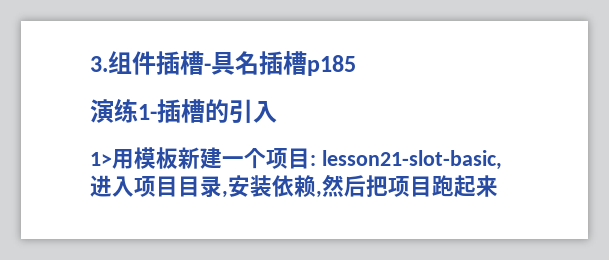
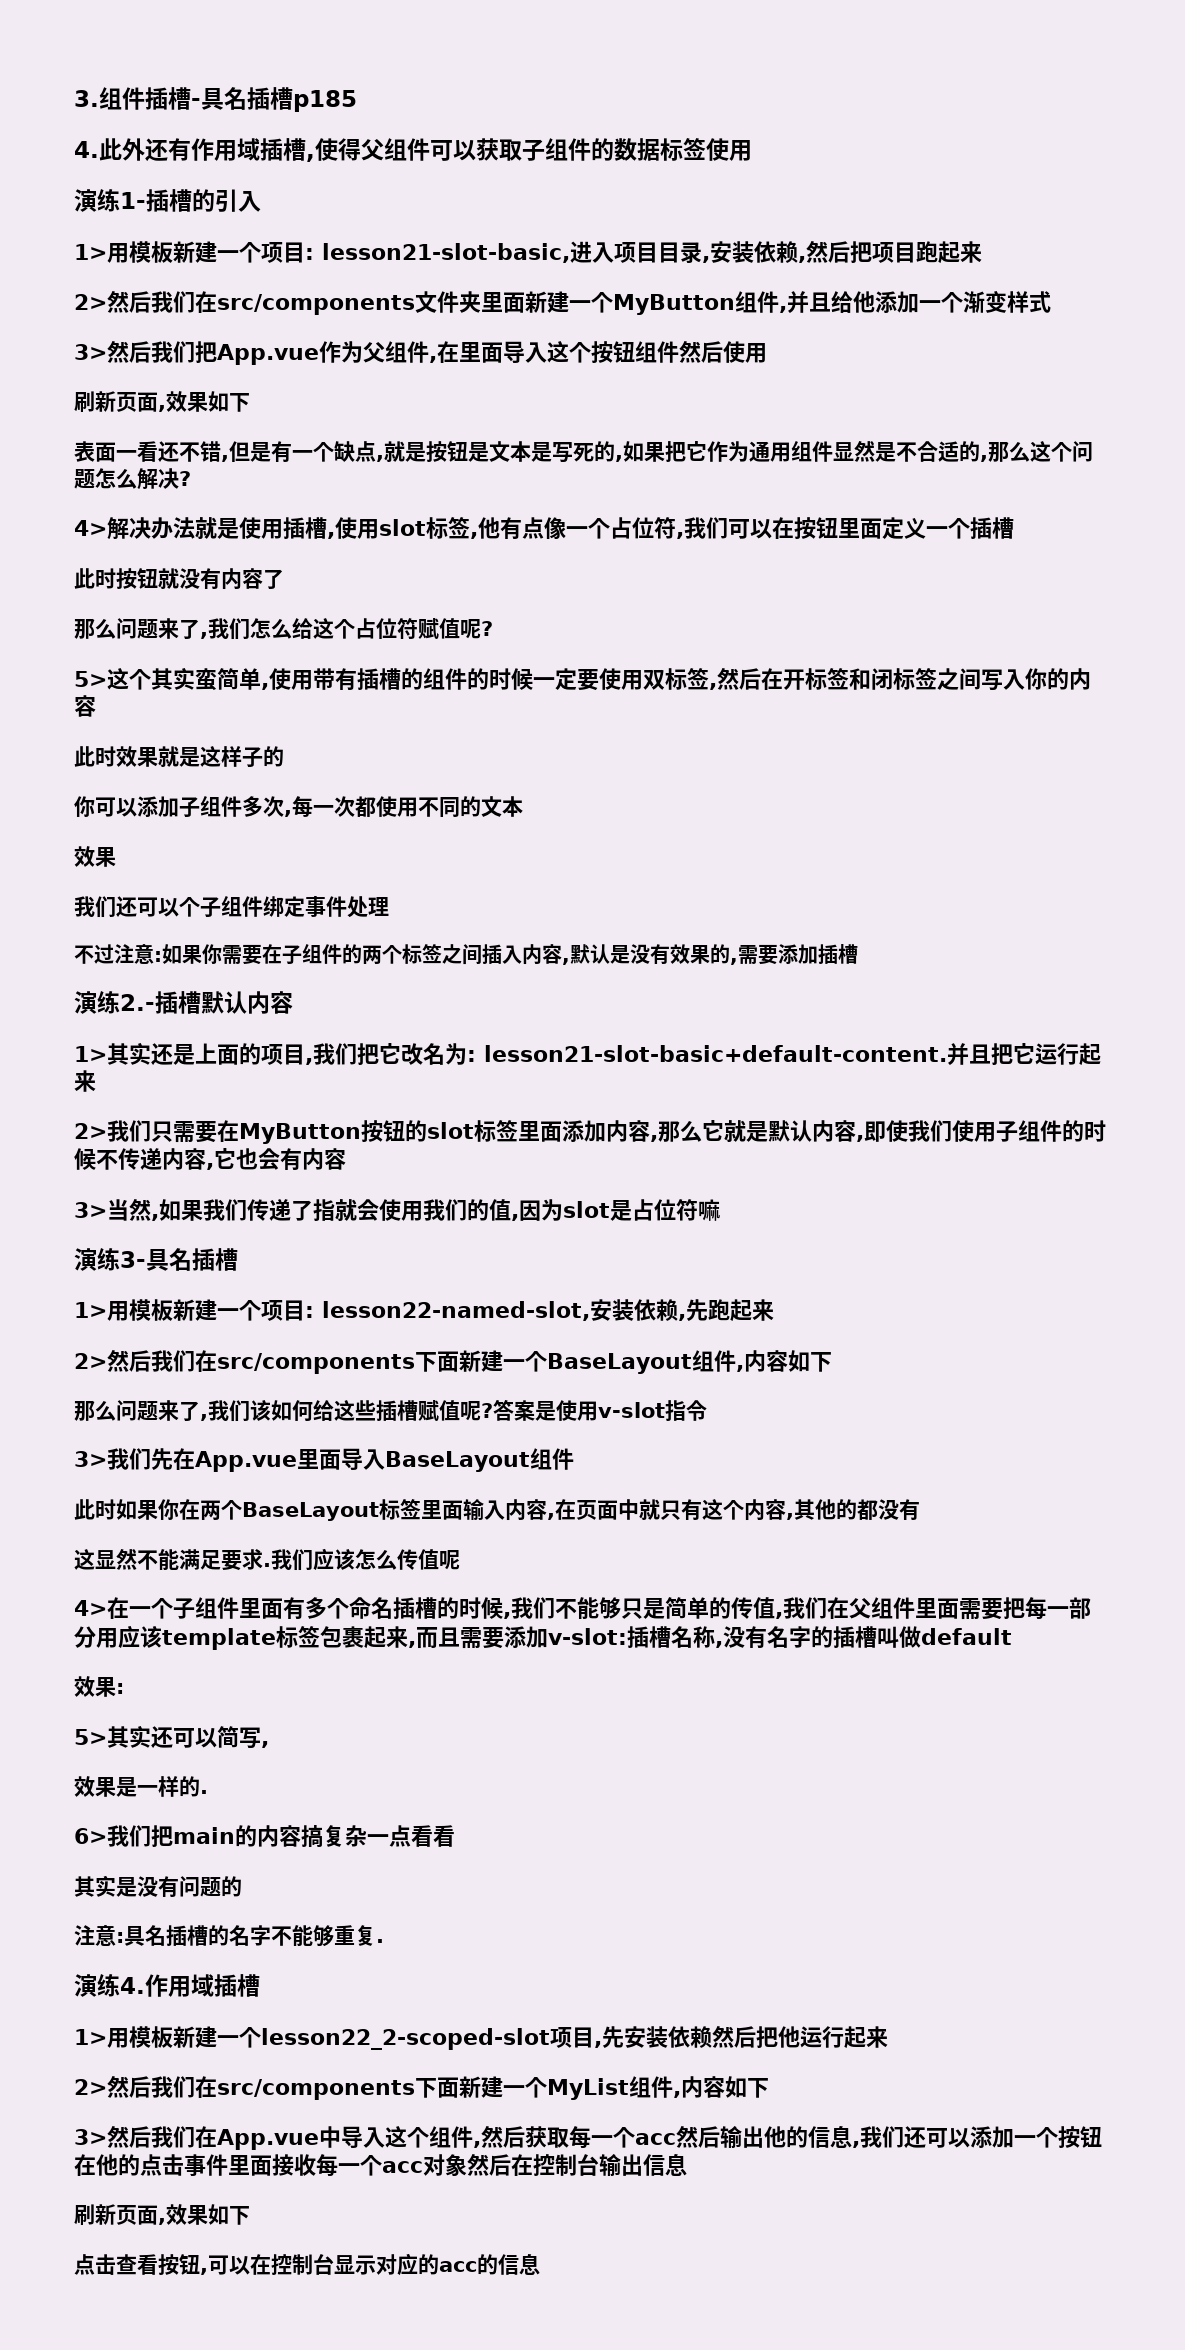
(356, 65) none -> [74,138,752,162] // 4.此外还有作用域插槽,使得父组件可以获取子组件的数据标签使用
(498, 186) none -> [74,290,1051,315] [74,340,767,365] [74,391,250,412] [74,440,1093,463] [74,468,191,490] [74,517,1014,540] [74,568,284,590] [74,618,493,640] [74,667,1091,691] [74,695,96,717] [74,746,284,768] [74,796,523,818] [74,846,116,867] [74,895,389,918] [74,944,858,965] [74,991,293,1014] [74,1042,1101,1066] [74,1070,96,1092] [74,1120,1106,1144] [74,1148,346,1170] [74,1198,720,1221] [74,1248,238,1271] [74,1299,774,1322] [74,1349,832,1374] [74,1399,707,1422] [74,1448,574,1472] [74,1499,920,1521] [74,1548,460,1571] [74,1597,1091,1620] [74,1625,1012,1650] [74,1676,124,1697] [74,1725,269,1749] [74,1776,208,1797] [74,1825,455,1847] [74,1875,242,1897] [74,1925,384,1947] [74,1974,260,1997] [74,2025,888,2050] [74,2075,769,2100] [74,2125,1102,2150] [74,2153,687,2176] [74,2204,250,2225] [74,2253,540,2276] // 2>然后我们在src/components文件夹里面新建一个MyButton组件,并且给他添加一个渐变样式 // 3>然后我们把App.vue作为父组件,在里面导入这个按钮组件然后使用 // 刷新页面,效果如下 // 表面一看还不错,但是有一个缺点,就是按钮是文本是写死的,如果把它作为通用组件显然是不合适的,那么这个问题怎么解决? // 4>解决办法就是使用插槽,使用slot标签,他有点像一个占位符,我们可以在按钮里面定义一个插槽 // 此时按钮就没有内容了 // 那么问题来了,我们怎么给这个占位符赋值呢? // 5>这个其实蛮简单,使用带有插槽的组件的时候一定要使用双标签,然后在开标签和闭标签之间写入你的内容 // 此时效果就是这样子的 // 你可以添加子组件多次,每一次都使用不同的文本 // 效果 // 我们还可以个子组件绑定事件处理 // 不过注意:如果你需要在子组件的两个标签之间插入内容,默认是没有效果的,需要添加插槽 // 演练2.-插槽默认内容 // 1>其实还是上面的项目,我们把它改名为: lesson21-slot-basic+default-content.并且把它运行起来 // 2>我们只需要在MyButton按钮的slot标签里面添加内容,那么它就是默认内容,即使我们使用子组件的时候不传递内容,它也会有内容 // 3>当然,如果我们传递了指就会使用我们的值,因为slot是占位符嘛 // 演练3-具名插槽 // 1>用模板新建一个项目: lesson22-named-slot,安装依赖,先跑起来 // 2>然后我们在src/components下面新建一个BaseLayout组件,内容如下 // 那么问题来了,我们该如何给这些插槽赋值呢?答案是使用v-slot指令 // 3>我们先在App.vue里面导入BaseLayout组件 // 此时如果你在两个BaseLayout标签里面输入内容,在页面中就只有这个内容,其他的都没有 // 这显然不能满足要求.我们应该怎么传值呢 // 4>在一个子组件里面有多个命名插槽的时候,我们不能够只是简单的传值,我们在父组件里面需要把每一部分用应该template标签包裹起来,而且需要添加v-slot:插槽名称,没有名字的插槽叫做default // 效果: // 5>其实还可以简写, // 效果是一样的. // 6>我们把main的内容搞复杂一点看看 // 其实是没有问题的 // 注意:具名插槽的名字不能够重复. // 演练4.作用域插槽 // 1>用模板新建一个lesson22_2-scoped-slot项目,先安装依赖然后把他运行起来 // 2>然后我们在src/components下面新建一个MyList组件,内容如下 // 3>然后我们在App.vue中导入这个组件,然后获取每一个acc然后输出他的信息,我们还可以添加一个按钮在他的点击事件里面接收每一个acc对象然后在控制台输出信息 // 刷新页面,效果如下 // 点击查看按钮,可以在控制台显示对应的acc的信息

